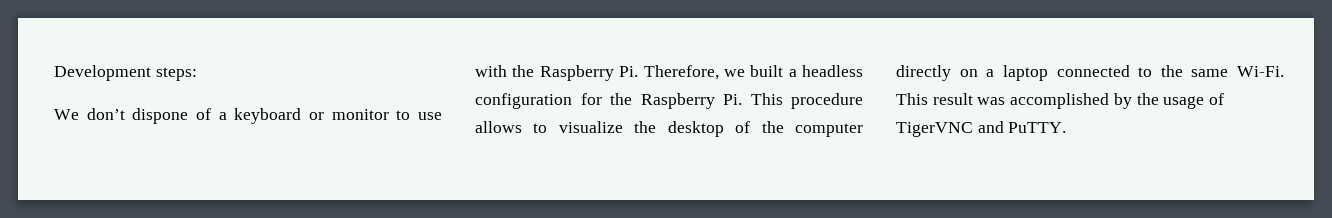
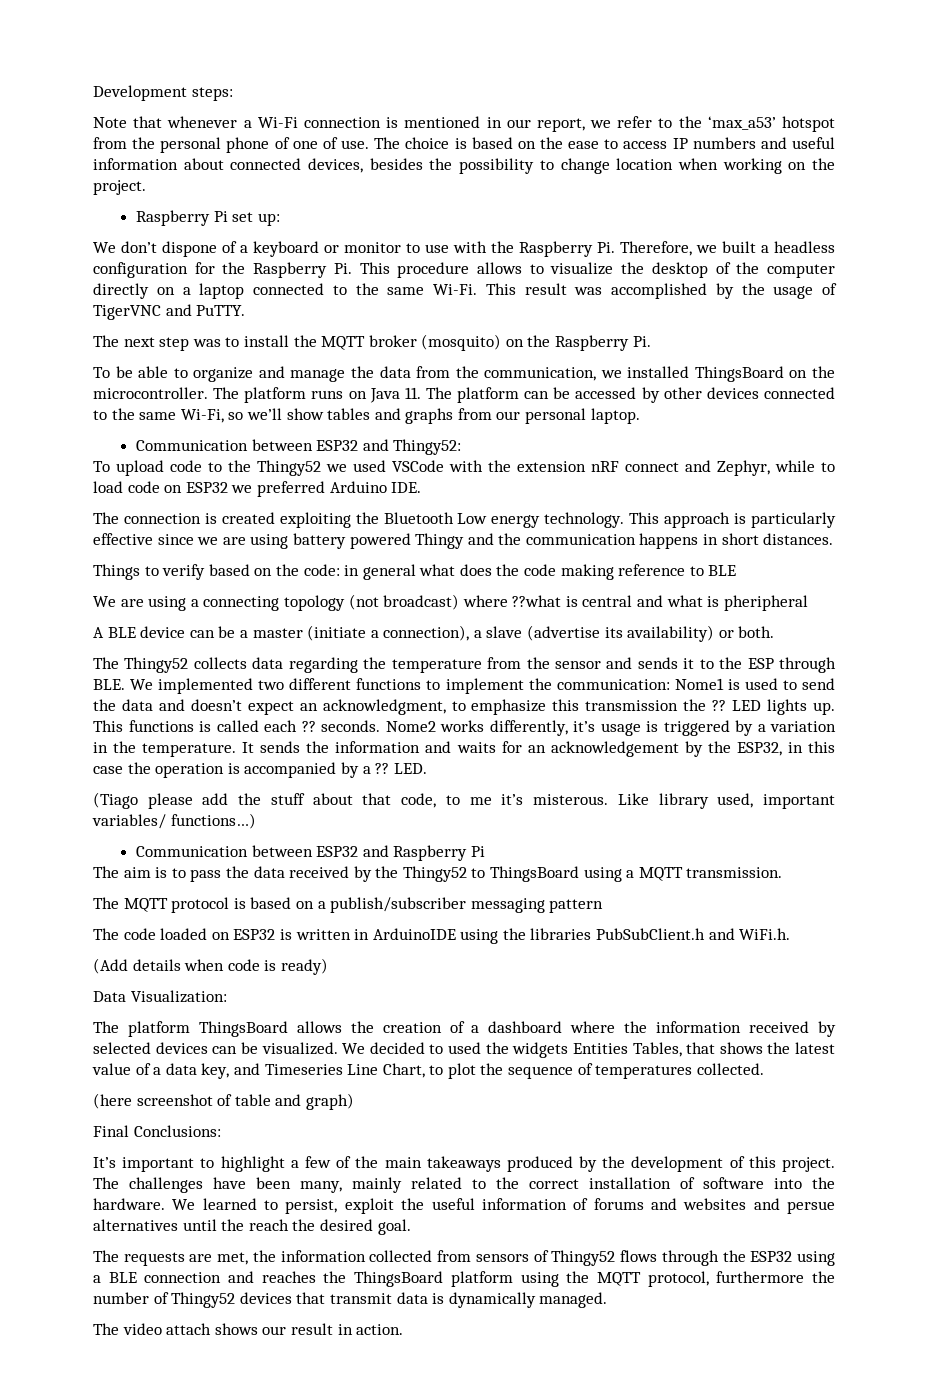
(197, 74) none -> [93,116,835,132] [93,137,835,153] [93,158,836,174] [93,180,146,195] [136,210,280,226] // Note that whenever a Wi-Fi connection is mentioned in our report, we refer to the ‘max_a53’ hotspot from the personal phone of one of use. The choice is based on the ease to access IP numbers and useful information about connected devices, besides the possibility to change location when working on the project. // Raspberry Pi set up:
(1067, 127) none -> [93,334,651,351] [93,366,835,382] [93,387,835,403] [93,408,640,424] [136,439,462,455] [93,460,835,476] [93,481,422,497] [93,512,836,528] [93,533,834,549] [93,564,737,580] [93,594,808,611] [93,625,775,642] [93,657,836,673] [93,678,835,694] [93,699,835,715] [93,720,836,736] [93,741,835,757] [93,762,427,778] [93,792,836,809] [92,813,256,829] [136,845,485,861] [93,866,783,882] [93,897,604,913] [93,928,791,944] [93,958,328,975] [93,990,227,1003] [93,1021,836,1037] [93,1042,835,1058] [92,1063,764,1079] [93,1093,354,1110] [93,1125,221,1137] [93,1156,835,1172] [93,1177,835,1193] [93,1198,835,1214] [93,1219,411,1235] [93,1250,836,1266] [93,1271,836,1287] [93,1292,608,1308] [93,1323,404,1335] // The next step was to install the MQTT broker (mosquito) on the Raspberry Pi. // To be able to organize and manage the data from the communication, we installed ThingsBoard on the microcontroller. The platform runs on Java 11. The platform can be accessed by other devices connected to the same Wi-Fi, so we’ll show tables and graphs from our personal laptop. // Communication between ESP32 and Thingy52: // To upload code to the Thingy52 we used VSCode with the extension nRF connect and Zephyr, while to load code on ESP32 we preferred Arduino IDE. // The connection is created exploiting the Bluetooth Low energy technology. This approach is particularly effective since we are using battery powered Thingy and the communication happens in short distances. // Things to verify based on the code: in general what does the code making reference to BLE // We are using a connecting topology (not broadcast) where ??what is central and what is pheripheral // A BLE device can be a master (initiate a connection), a slave (advertise its availability) or both. // The Thingy52 collects data regarding the temperature from the sensor and sends it to the ESP through BLE. We implemented two different functions to implement the communication: Nome1 is used to send the data and doesn’t expect an acknowledgment, to emphasize this transmission the ?? LED lights up. This functions is called each ?? seconds. Nome2 works differently, it’s usage is triggered by a variation in the temperature. It sends the information and waits for an acknowledgement by the ESP32, in this case the operation is accompanied by a ?? LED. // (Tiago please add the stuff about that code, to me it’s misterous. Like library used, important variables/ functions…) // Communication between ESP32 and Raspberry Pi // The aim is to pass the data received by the Thingy52 to ThingsBoard using a MQTT transmission. // The MQTT protocol is based on a publish/subscriber messaging pattern // The code loaded on ESP32 is written in ArduinoIDE using the libraries PubSubClient.h and WiFi.h. // (Add details when code is ready) // Data Visualization: // The platform ThingsBoard allows the creation of a dashboard where the information received by selected devices can be visualized. We decided to used the widgets Entities Tables, that shows the latest value of a data key, and Timeseries Line Chart, to plot the sequence of temperatures collected. // (here screenshot of table and graph) // Final Conclusions: // It’s important to highlight a few of the main takeaways produced by the development of this project. The challenges have been many, mainly related to the correct installation of software into the hardware. We learned to persist, exploit the useful information of forums and websites and persue alternatives until the reach the desired goal. // The requests are met, the information collected from sensors of Thingy52 flows through the ESP32 using a BLE connection and reaches the ThingsBoard platform using the MQTT protocol, furthermore the number of Thingy52 devices that transmit data is dynamically managed. // The video attach shows our result in action.

